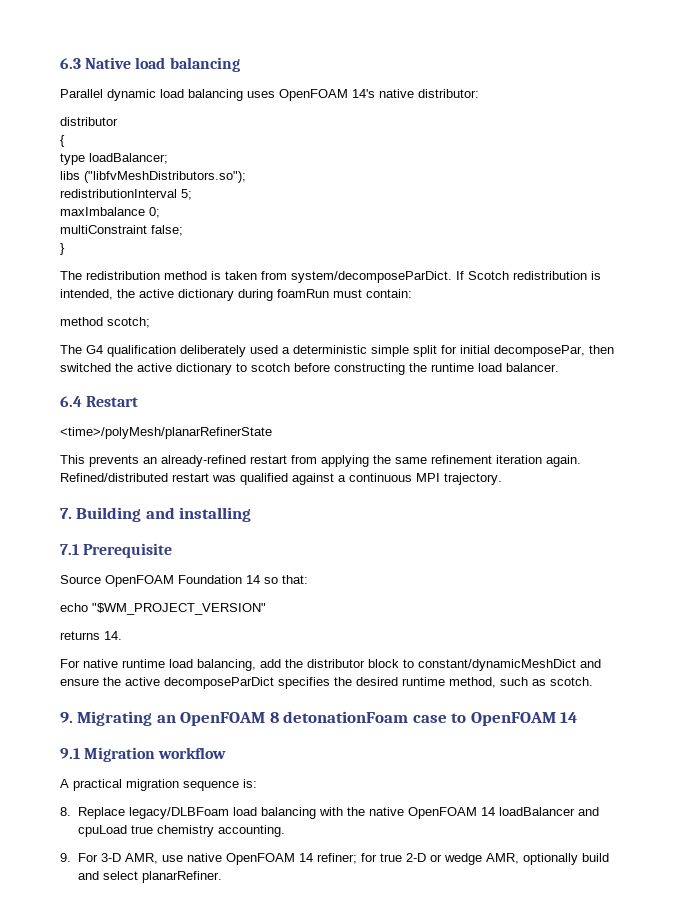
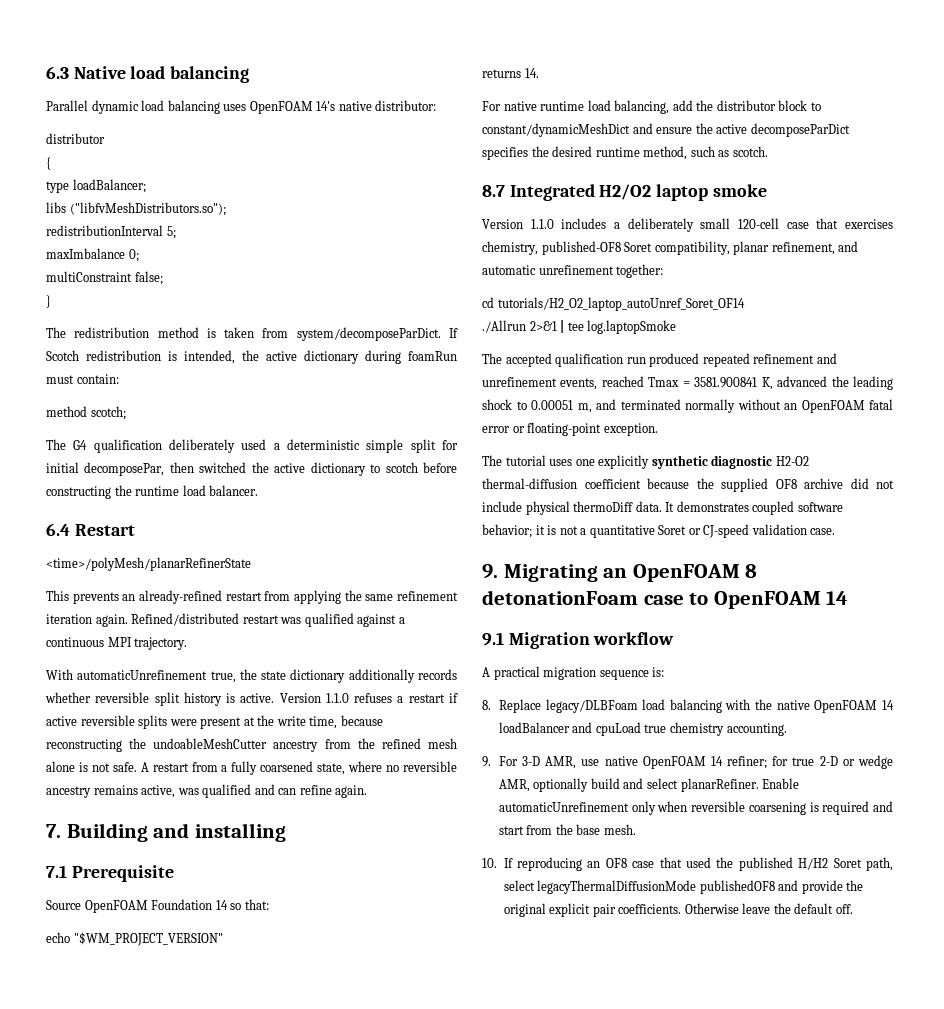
(502, 479) none -> [46,669,457,683] [45,692,458,706] [46,715,383,729] [46,738,458,752] [46,761,457,775] [46,784,368,798] // With automaticUnrefinement true, the state dictionary additionally records whether reversible split history is active. Version 1.1.0 refuses a restart if active reversible splits were present at the write time, because reconstructing the undoableMeshCutter ancestry from the refined mesh alone is not safe. A restart from a fully coarsened state, where no reversible ancestry remains active, was qualified and can refine again.
(593, 681) none -> [482,184,767,201] [482,218,893,232] [482,241,859,255] [482,264,664,278] [482,297,745,311] [482,320,677,334] [482,353,837,367] [482,376,894,390] [482,399,893,413] [482,422,658,436] [482,455,809,469] [482,478,894,492] [482,501,843,515] [482,524,836,538] // 8.7 Integrated H2/O2 laptop smoke // Version 1.1.0 includes a deliberately small 120-cell case that exercises chemistry, published-OF8 Soret compatibility, planar refinement, and automatic unrefinement together: // cd tutorials/H2_O2_laptop_autoUnref_Soret_OF14 // ./Allrun 2>&1 | tee log.laptopSmoke // The accepted qualification run produced repeated refinement and unrefinement events, reached Tmax = 3581.900841 K, advanced the leading shock to 0.00051 m, and terminated normally without an OpenFOAM fatal error or floating-point exception. // The tutorial uses one explicitly synthetic diagnostic H2-O2 thermal-diffusion coefficient because the supplied OF8 archive did not include physical thermoDiff data. It demonstrates coupled software behavior; it is not a quantitative Soret or CJ-speed validation case.
(222, 877) none -> [762,778,800,789] [498,801,893,815] [498,824,636,835] [482,857,893,871] [503,880,864,894] [503,903,853,917] Enable automaticUnrefinement only when reversible coarsening is required and start from the base mesh. // 10. If reproducing an OF8 case that used the published H/H2 Soret path, select legacyThermalDiffusionMode publishedOF8 and provide the original explicit pair coefficients. Otherwise leave the default off.

